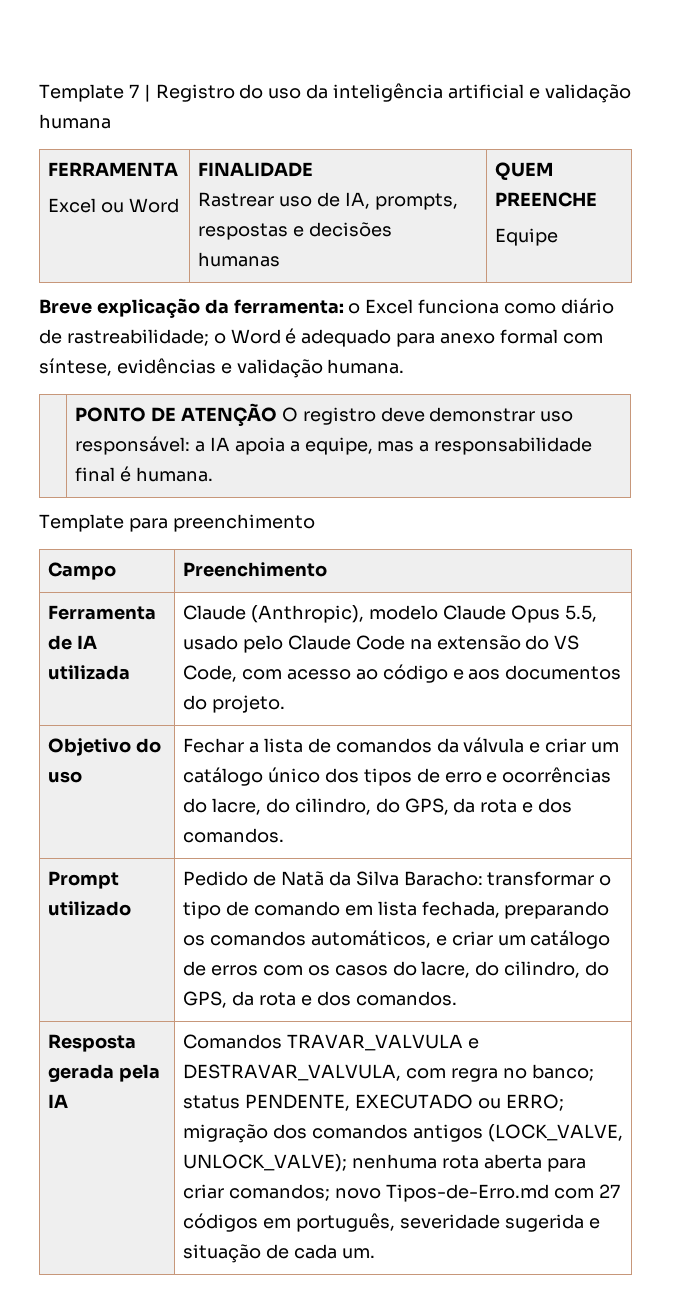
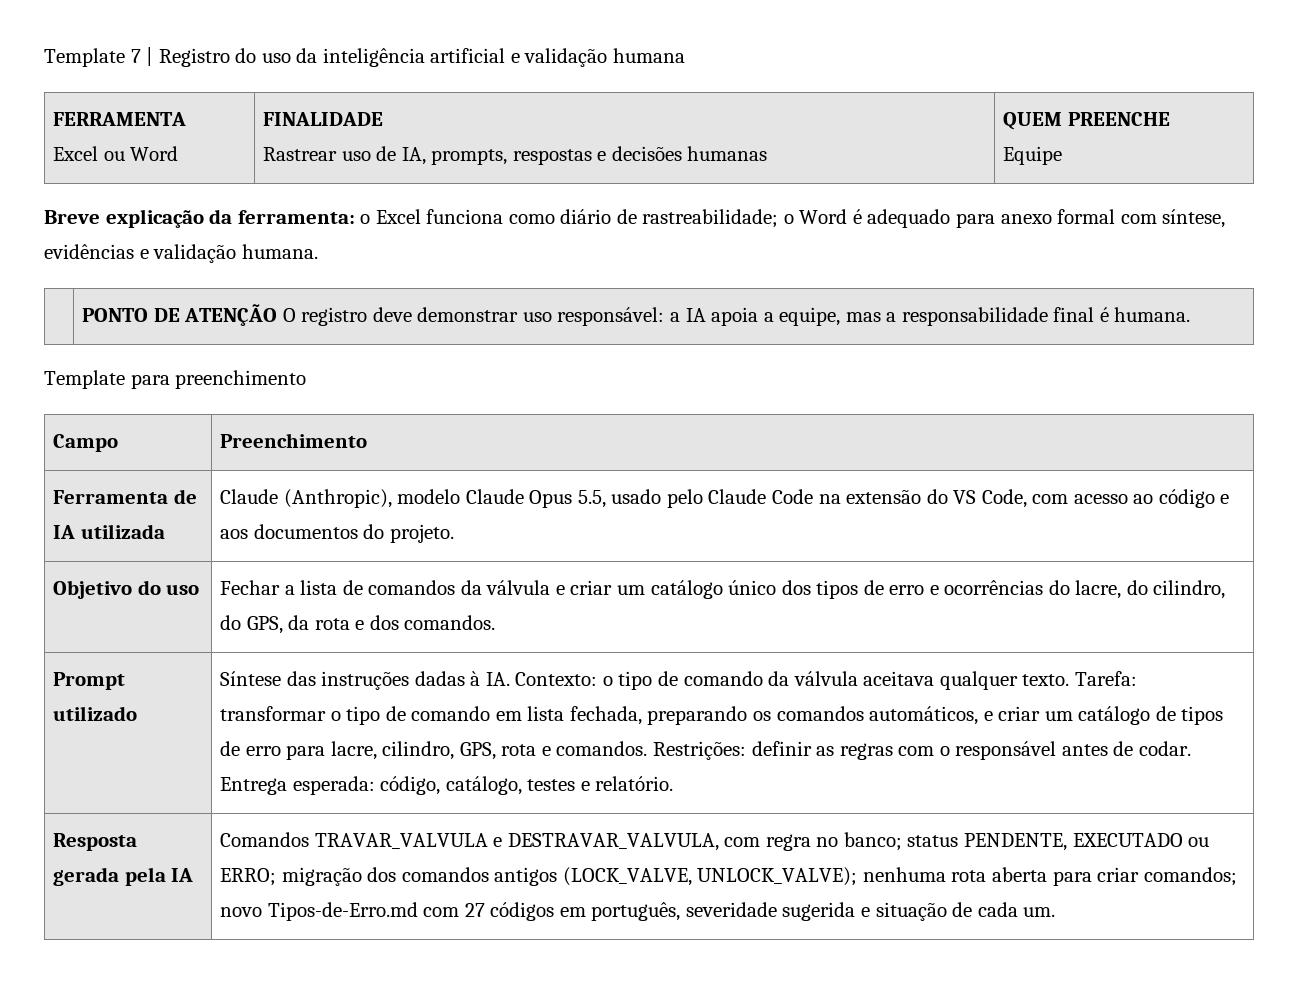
[183,871,483,886] Pedido de Natã da Silva Baracho: -> [220,671,1137,690] Síntese das instruções dadas à IA. Contexto: o tipo de comando da válvula aceitava qualquer texto. Tarefa:
[211,961,610,978] [183,991,457,1008] erros com os casos do lacre, do cilindro, do GPS, da rota e dos comandos. -> [1181,706,1224,725] [220,741,1191,760] [220,776,674,795] tipos de erro para lacre, cilindro, GPS, rota e comandos. Restrições: definir as regras com o responsável antes de codar. Entrega esperada: código, catálogo, testes e relatório.

